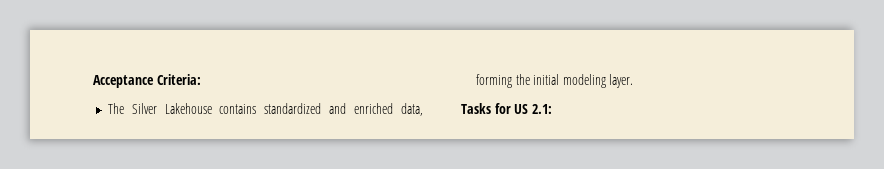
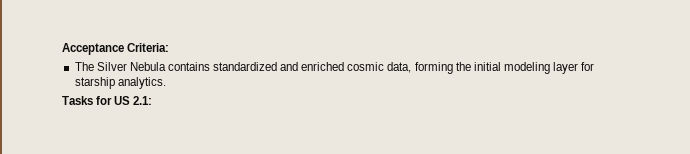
[164,103,212,114] Lakehouse -> [129,62,166,71] Nebula
(394, 108) none -> [347,62,385,71] cosmic
[609,74,634,88] layer. -> [553,62,595,74] [74,77,166,89] layer for starship analytics.

